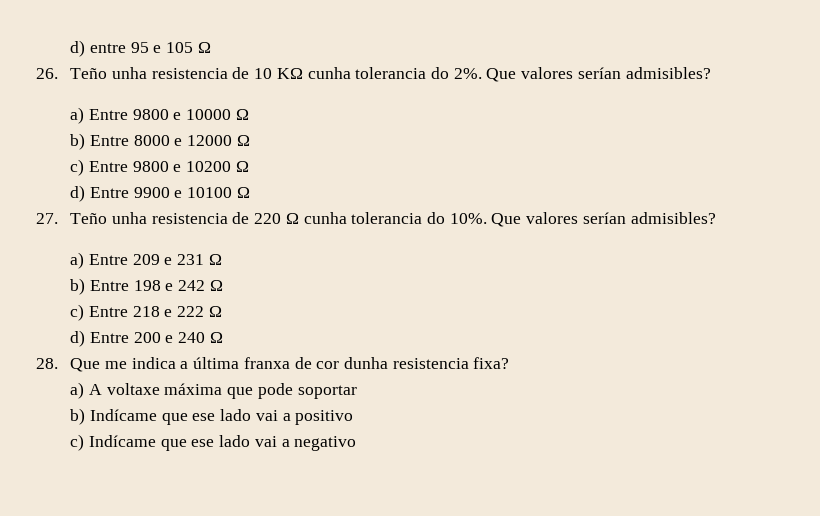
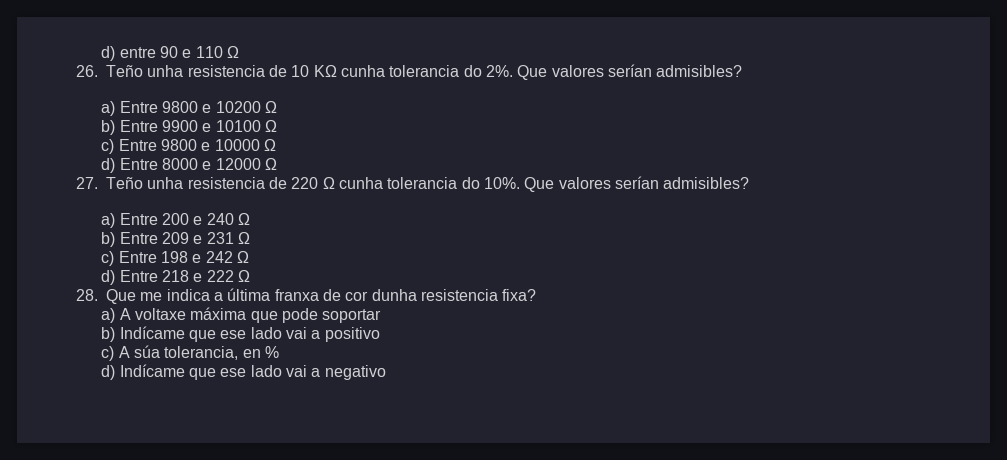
[130,42,194,53] 95 e 105 -> [160,46,223,58] 90 e 110
[186,109,249,120] [70,133,233,150] 10000 Ω // b) Entre 8000 e 12000 -> [215,101,278,113] [101,120,261,135] 10200 Ω // b) Entre 9900 e 10100
[186,161,249,172] [70,185,233,202] 10200 Ω // d) Entre 9900 e 10100 -> [214,139,277,151] [101,158,261,173] 10000 Ω // d) Entre 8000 e 12000
(128, 259) none -> [162,213,251,225] [101,232,158,247] 200 e 240 Ω // b) Entre
[70,278,86,295] b) -> [101,251,115,266] c)
[70,304,85,321] c) -> [101,270,116,285] d)
[70,330,223,347] // d) Entre 200 e 240 Ω -> (251, 276) none
(85, 442) none -> [118,345,280,360] [101,365,116,380] A súa tolerancia, en % // d)

